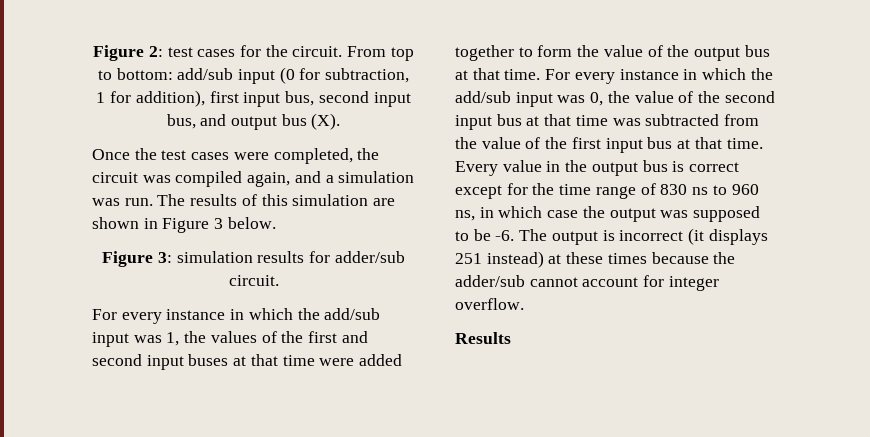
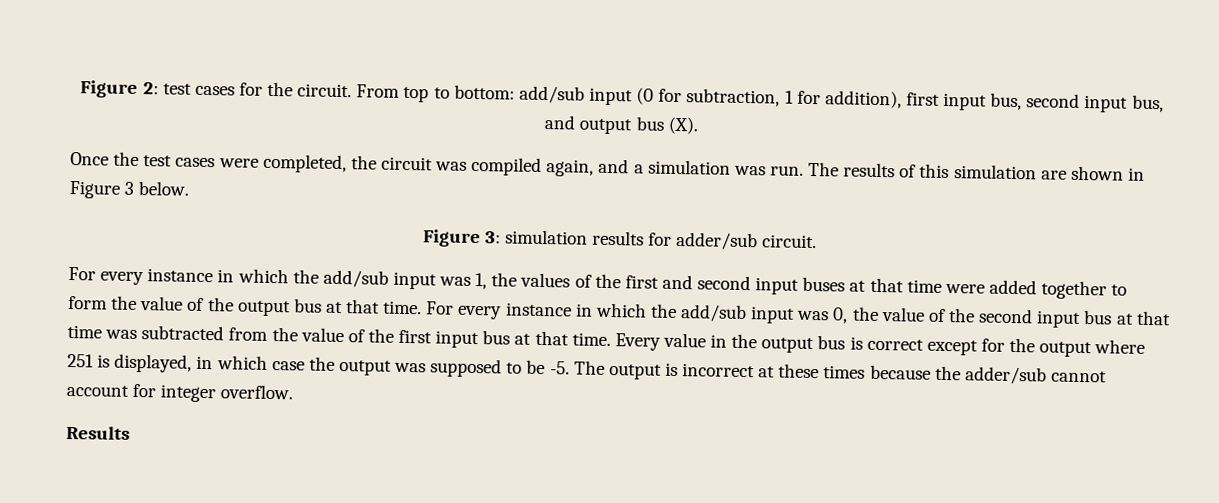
[559,183,759,199] [455,210,475,221] time range of 830 ns to 960 ns, -> [1039,339,1146,358] [67,353,193,373] output where 251 is displayed,
[495,230,515,241] -6. -> [549,361,570,375] -5.
[688,228,768,245] [455,251,544,268] (it displays 251 instead) -> (756, 370) none

